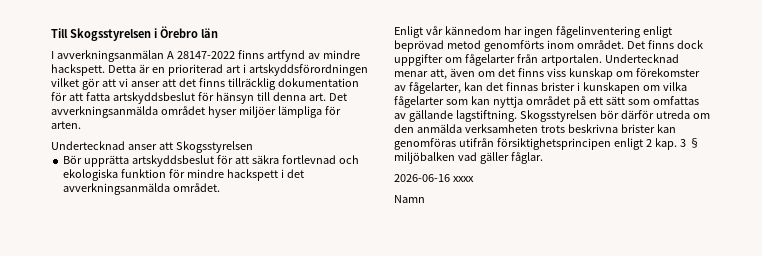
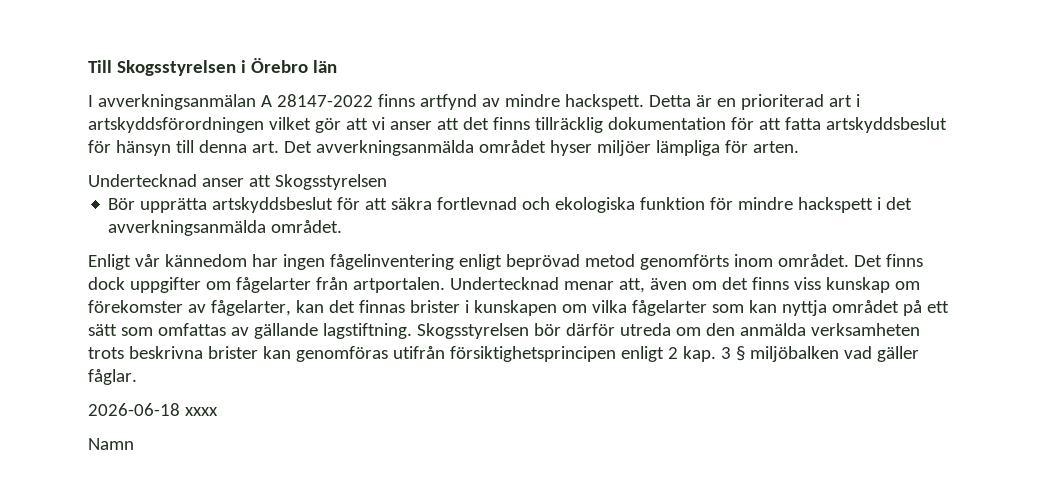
[394,174,450,182] 2026-06-16 -> [88,403,180,416] 2026-06-18

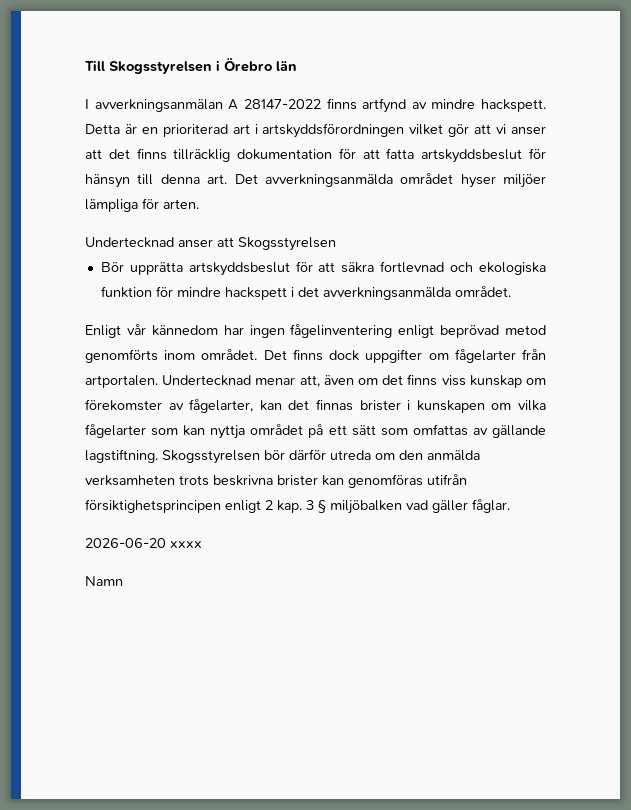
[88,403,180,416] 2026-06-18 -> [85,538,166,548] 2026-06-20

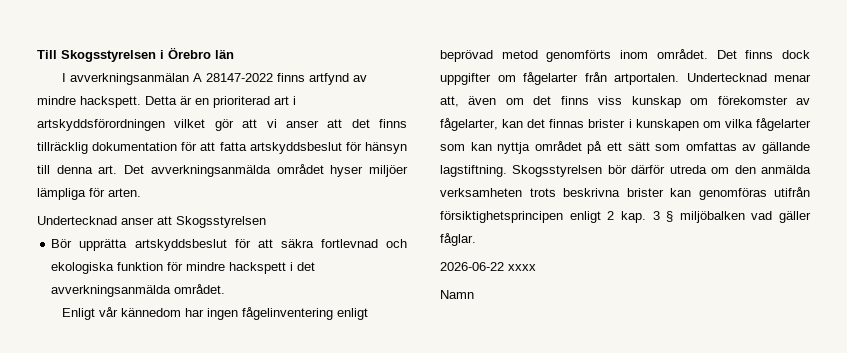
[85,538,166,548] 2026-06-20 -> [440,262,504,271] 2026-06-22

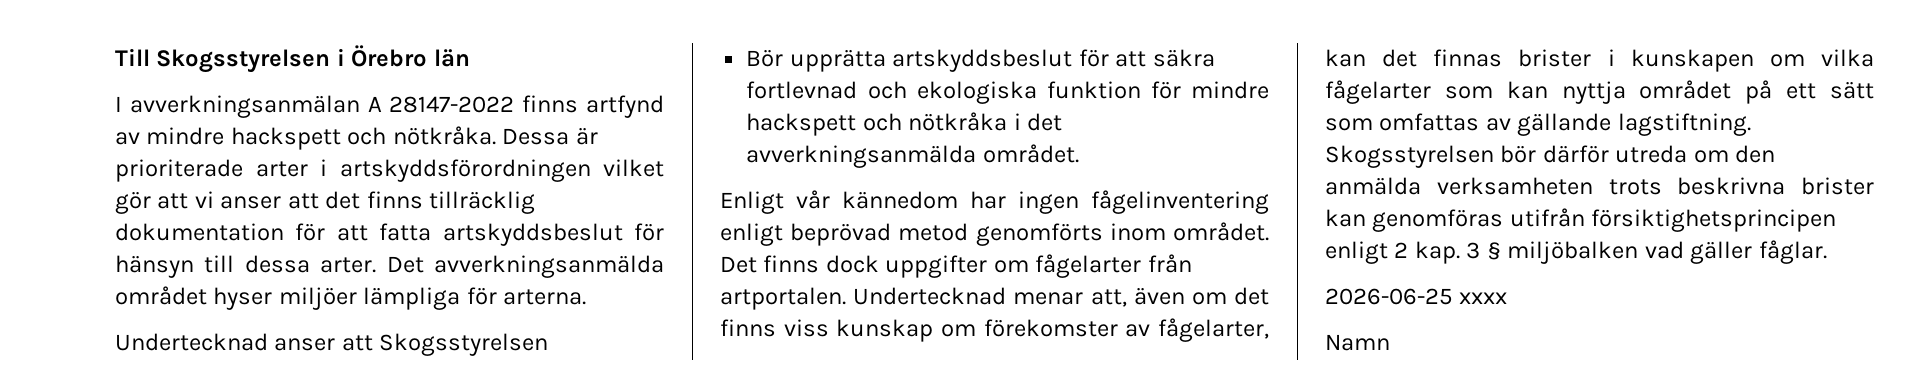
[80,96,289,108] hackspett. Detta är en prioriterad art -> [230,126,598,150] [115,159,308,182] hackspett och nötkråka. Dessa är prioriterade arter
[56,165,118,174] denna art. -> [244,255,377,273] dessa arter.
[108,188,141,197] arten. -> [503,289,587,305] arterna.
(287, 268) none -> [862,112,1008,131] och nötkråka
[440,262,504,271] 2026-06-22 -> [1325,288,1453,305] 2026-06-25

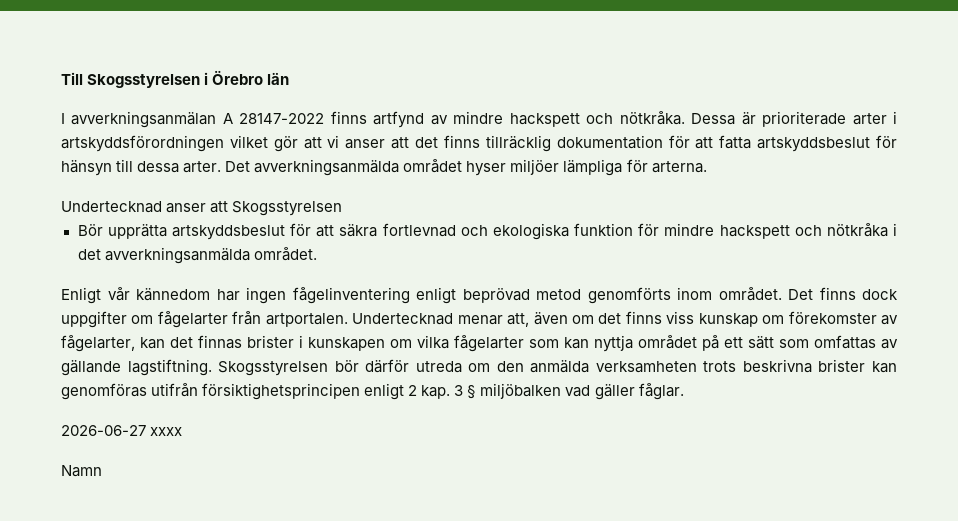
[1325,288,1453,305] 2026-06-25 -> [61,425,146,436] 2026-06-27

